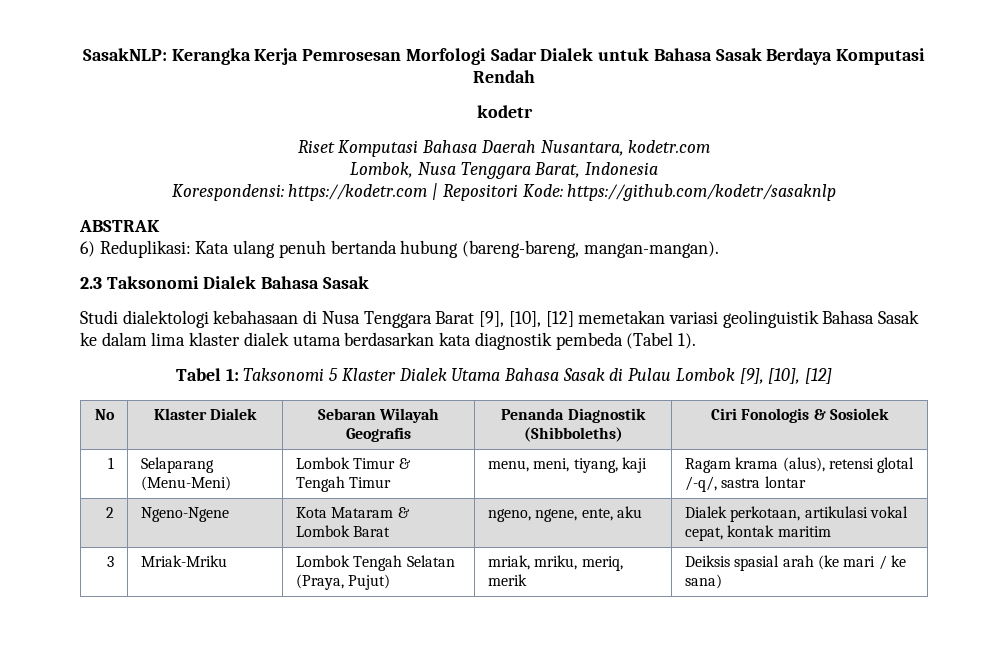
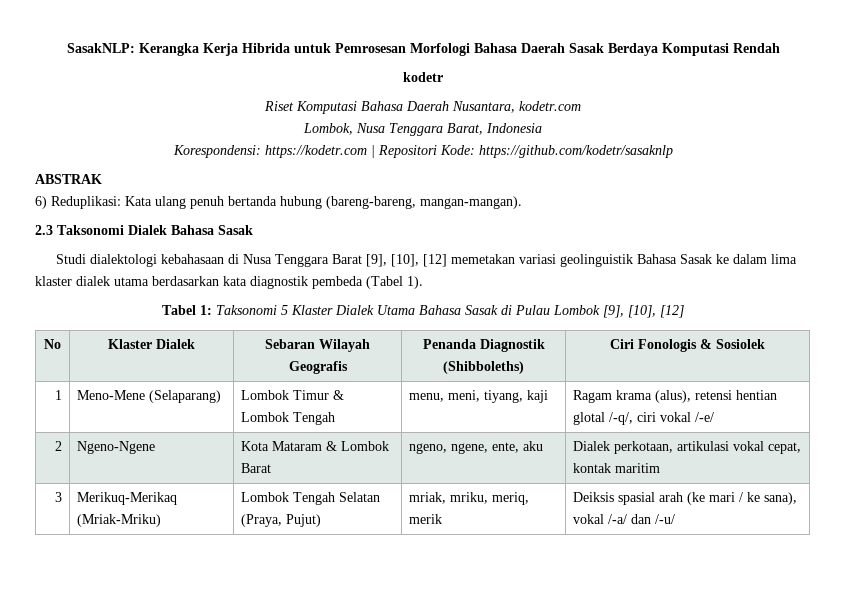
[302,48,712,65] Pemrosesan Morfologi Sadar Dialek untuk Bahasa -> [241,43,565,56] Hibrida untuk Pemrosesan Morfologi Bahasa Daerah
[140,457,214,473] [140,476,231,491] Selaparang (Menu-Meni) -> [77,390,222,403] Meno-Mene (Selaparang)
[295,476,392,492] Tengah Timur -> [241,412,336,425] Lombok Tengah
(874, 463) none -> [736,390,778,400] hentian
[721,476,806,488] sastra lontar -> [637,412,715,422] ciri vokal /-e/
[140,555,227,567] Mriak-Mriku -> [77,492,178,505] [77,514,162,527] Merikuq-Merikaq (Mriak-Mriku)
[684,574,722,589] sana) -> [764,492,798,505] [573,514,676,524] sana), vokal /-a/ dan /-u/

